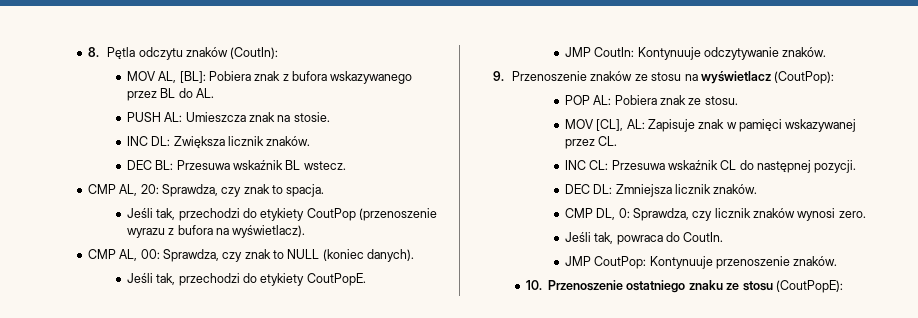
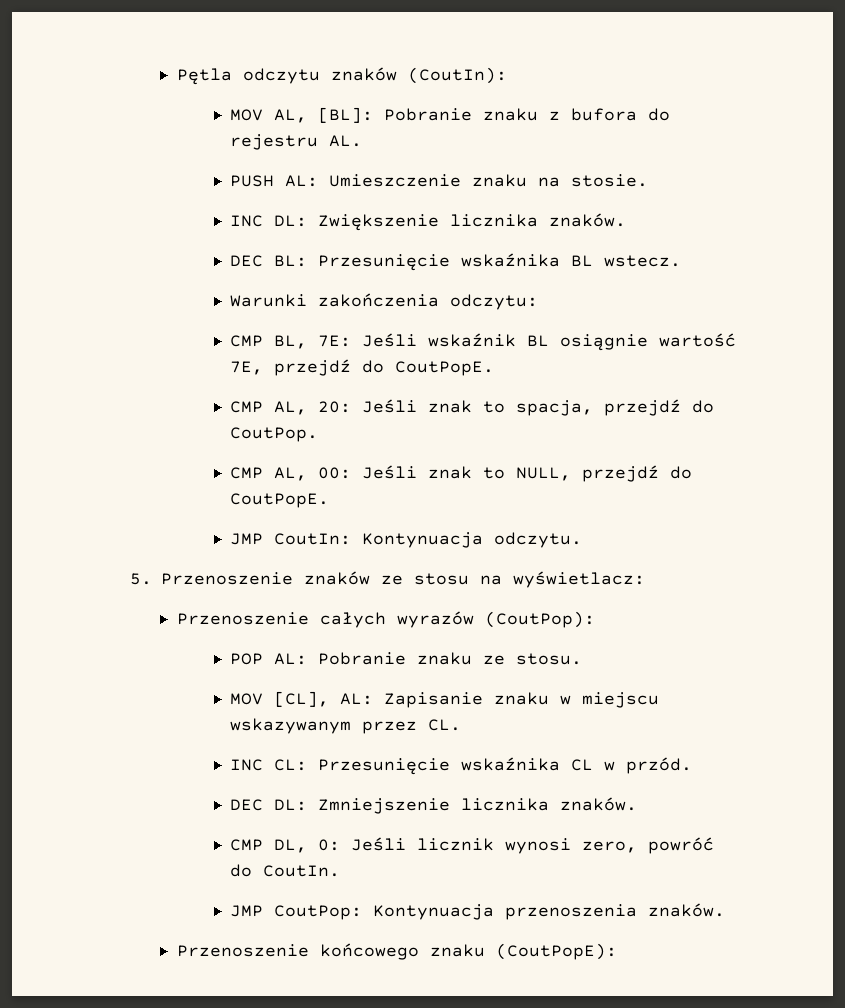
[87,47,99,57] 8. -> (176, 76) none
[208,71,413,84] [126,88,193,101] Pobiera znak z bufora wskazywanego przez BL do -> [384,108,671,121] [230,134,319,150] Pobranie znaku z bufora do rejestru
[185,112,275,122] Umieszcza znak -> [329,174,528,187] Umieszczenie znaku
[173,136,264,148] Zwiększa licznik -> [318,214,539,231] Zwiększenie licznika
[176,160,346,170] [87,184,325,197] [126,208,438,221] [126,225,306,238] [87,249,415,262] [126,273,305,286] Przesuwa wskaźnik BL wstecz. // CMP AL, 20: Sprawdza, czy znak to spacja. // Jeśli tak, przechodzi do etykiety CoutPop (przenoszenie wyrazu z bufora na wyświetlacz). // CMP AL, 00: Sprawdza, czy znak to NULL (koniec danych). // Jeśli tak, przechodzi do etykiety -> [318,253,682,271] [230,293,539,310] [230,333,737,351] [230,359,495,376] [230,399,715,416] [230,427,319,442] [230,465,693,482] Przesunięcie wskaźnika BL wstecz. // Warunki zakończenia odczytu: // CMP BL, 7E: Jeśli wskaźnik BL osiągnie wartość 7E, przejdź do CoutPopE. // CMP AL, 20: Jeśli znak to spacja, przejdź do CoutPop. // CMP AL, 00: Jeśli znak to NULL, przejdź do
[637,47,827,60] [492,71,504,81] Kontynuuje odczytywanie znaków. // 9. -> [362,532,583,548] [129,573,152,585] Kontynuacja odczytu. // 5.
[700,71,771,84] wyświetlacz -> [512,571,645,588] [176,611,474,628] wyświetlacz: // Przenoszenie całych wyrazów
[614,95,686,105] Pobiera znak -> [318,652,473,665] Pobranie znaku
[647,119,857,132] Zapisuje znak w pamięci wskazywanej -> [384,692,660,708] [230,718,352,734] Zapisanie znaku w miejscu wskazywanym
[611,160,857,173] Przesuwa wskaźnik CL do następnej pozycji. -> [318,757,693,775] Przesunięcie wskaźnika CL w przód.
[615,184,711,197] Zmniejsza licznik -> [318,798,550,814] Zmniejszenie licznika
[632,208,866,221] [564,232,663,245] Sprawdza, czy licznik znaków wynosi zero. // Jeśli tak, powraca -> [351,837,715,854] Jeśli licznik wynosi zero, powróć
[649,256,838,269] [525,280,773,293] Kontynuuje przenoszenie znaków. // 10. Przenoszenie ostatniego znaku ze stosu -> [373,903,726,920] [176,943,485,960] Kontynuacja przenoszenia znaków. // Przenoszenie końcowego znaku

